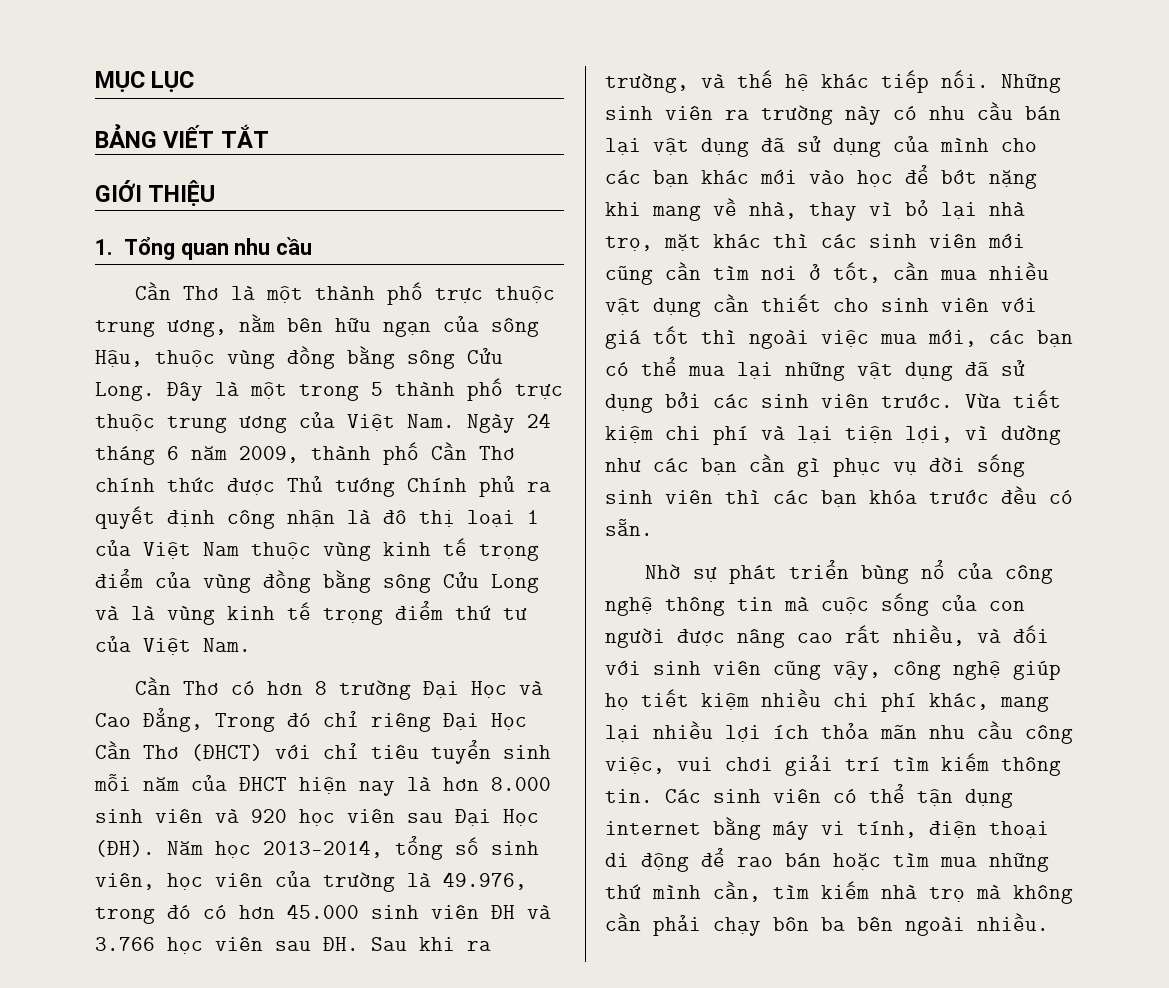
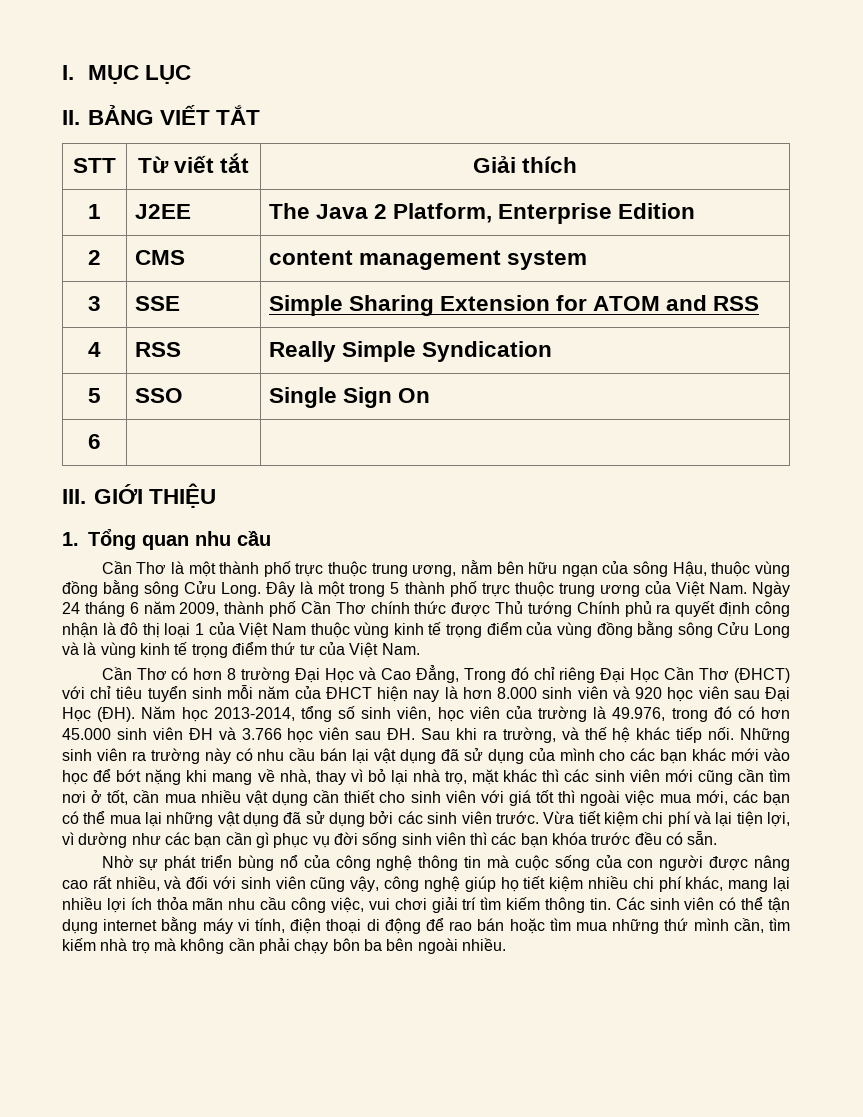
(95, 81) none -> [62,65,74,80] I.
(195, 81) none -> [62,110,80,125] II.
(269, 136) // -> [73,158,116,173] [137,153,250,173] [472,156,578,173] [88,204,101,219] [134,204,191,219] [268,203,696,224] [88,250,101,265] [134,250,185,265] [268,250,587,270] [88,296,101,311] [134,296,180,311] [268,295,760,316] [88,342,101,357] [134,342,181,357] [268,341,552,362] [88,388,101,403] [134,388,183,403] [268,387,430,408] [88,434,101,449] [62,489,86,504] // STT | Từ viết tắt | Giải thích // 1 | J2EE | The Java 2 Platform, Enterprise Edition // 2 | CMS | content management system // 3 | SSE | Simple Sharing Extension for ATOM and RSS // 4 | RSS | Really Simple Syndication // 5 | SSO | Single Sign On // 6 | | // III.

